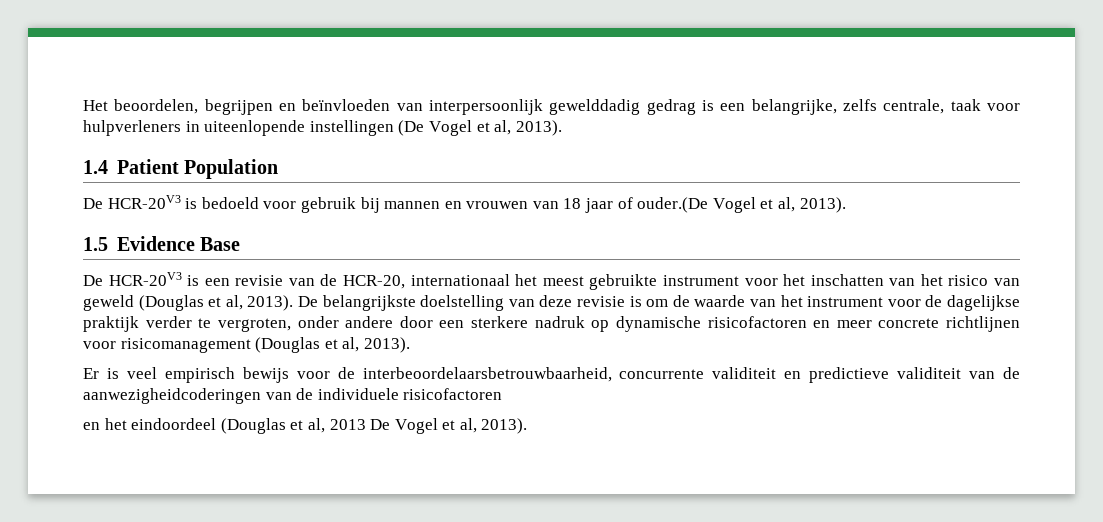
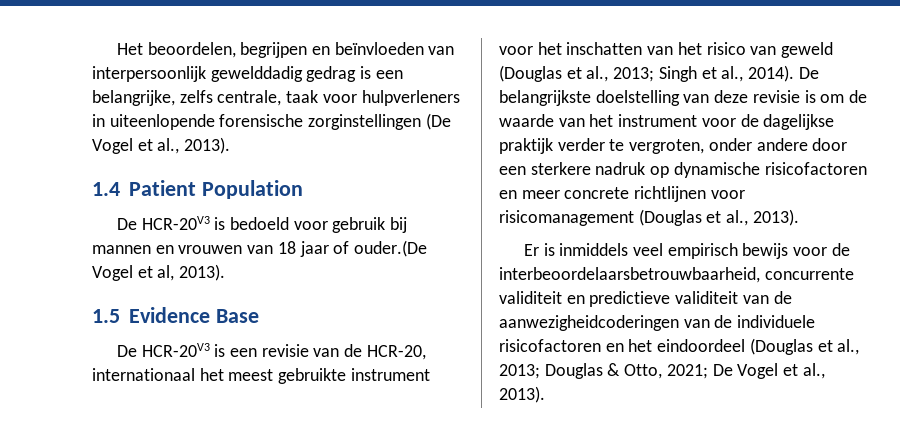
[309,120,394,136] instellingen -> [219,114,422,130] forensische zorginstellingen
[494,120,512,135] al, -> [157,138,180,154] al.,
[225,295,294,311] al, 2013). -> [586,65,795,82] al., 2013; Singh et al., 2014).
[342,337,360,352] al, -> [726,210,749,226] al.,
(119, 373) none -> [559,243,629,256] inmiddels
(503, 394) // -> (601, 345) none
[307,418,366,433] al, 2013 -> [837,339,860,355] [499,363,708,379] al., 2013; Douglas & Otto, 2021;
[459,418,477,433] al, -> [802,363,825,379] al.,

